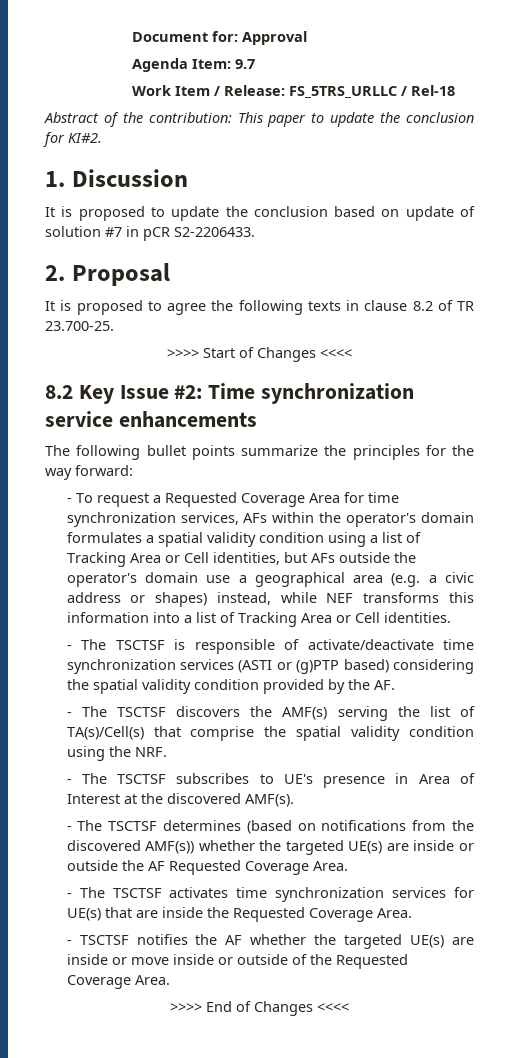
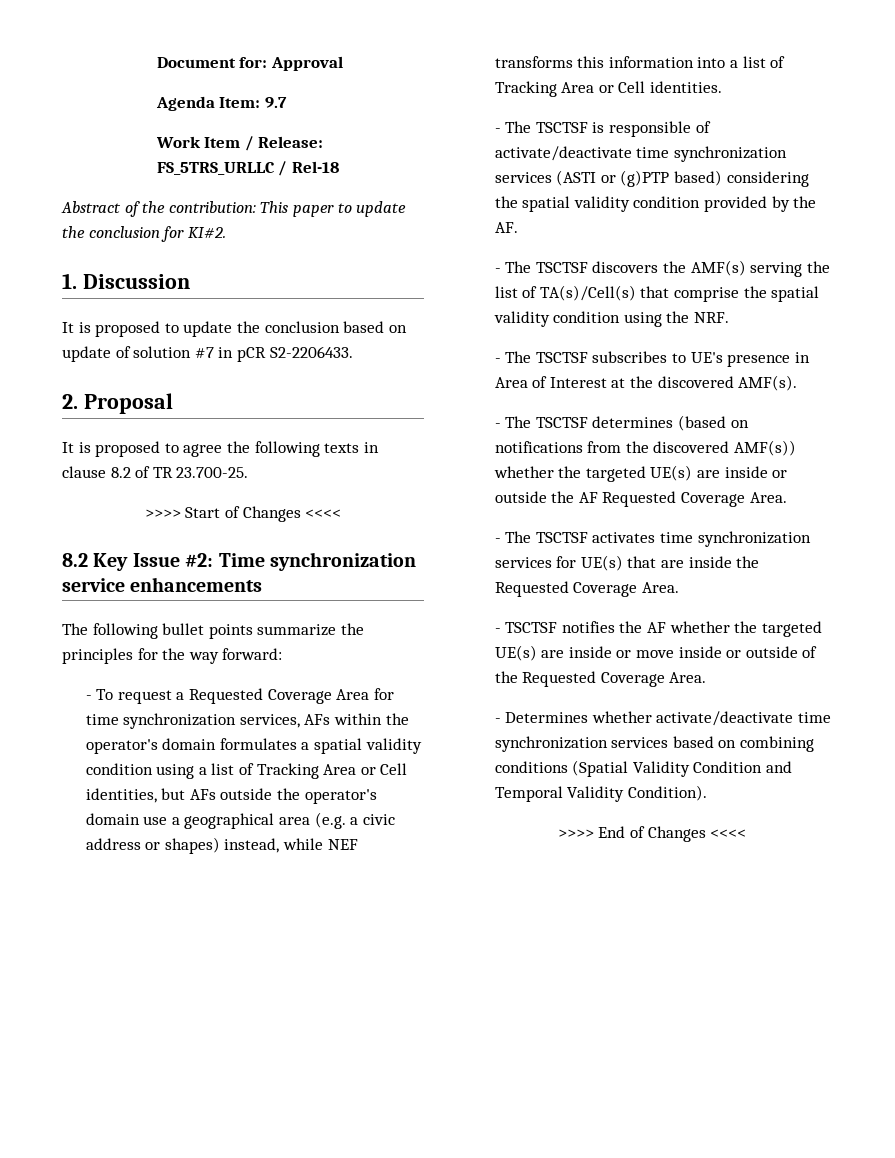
(170, 980) none -> [494,711,831,726] [494,736,814,752] [494,760,792,777] [494,785,707,802] // - Determines whether activate/deactivate time synchronization services based on combining conditions (Spatial Validity Condition and Temporal Validity Condition).

